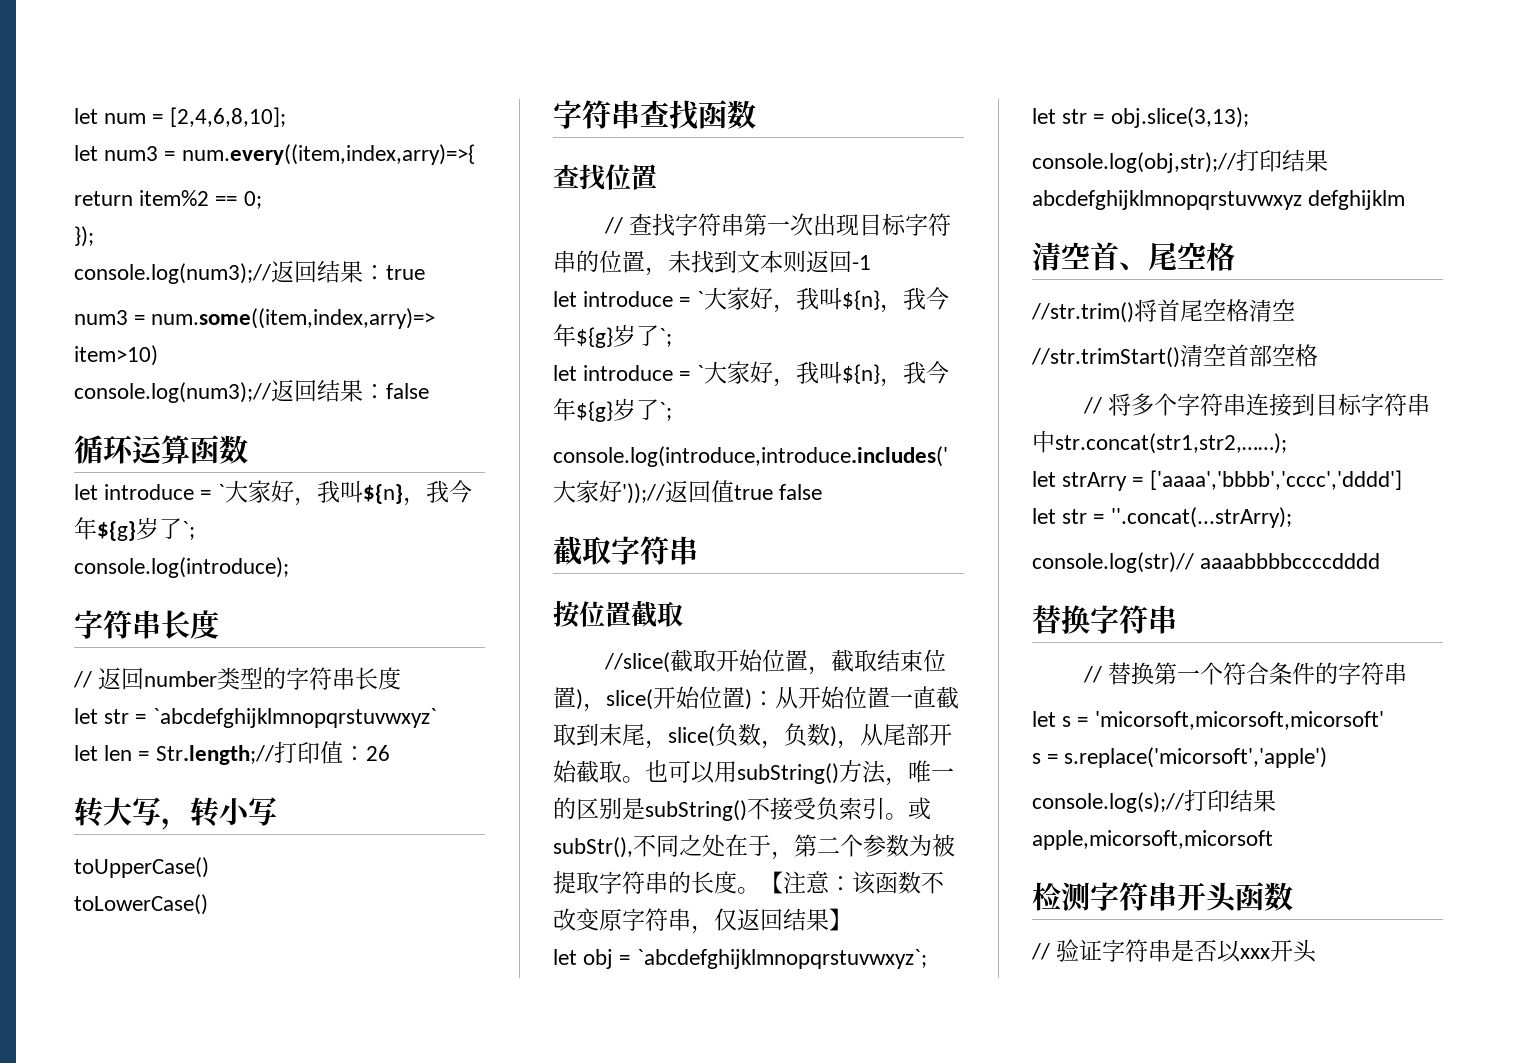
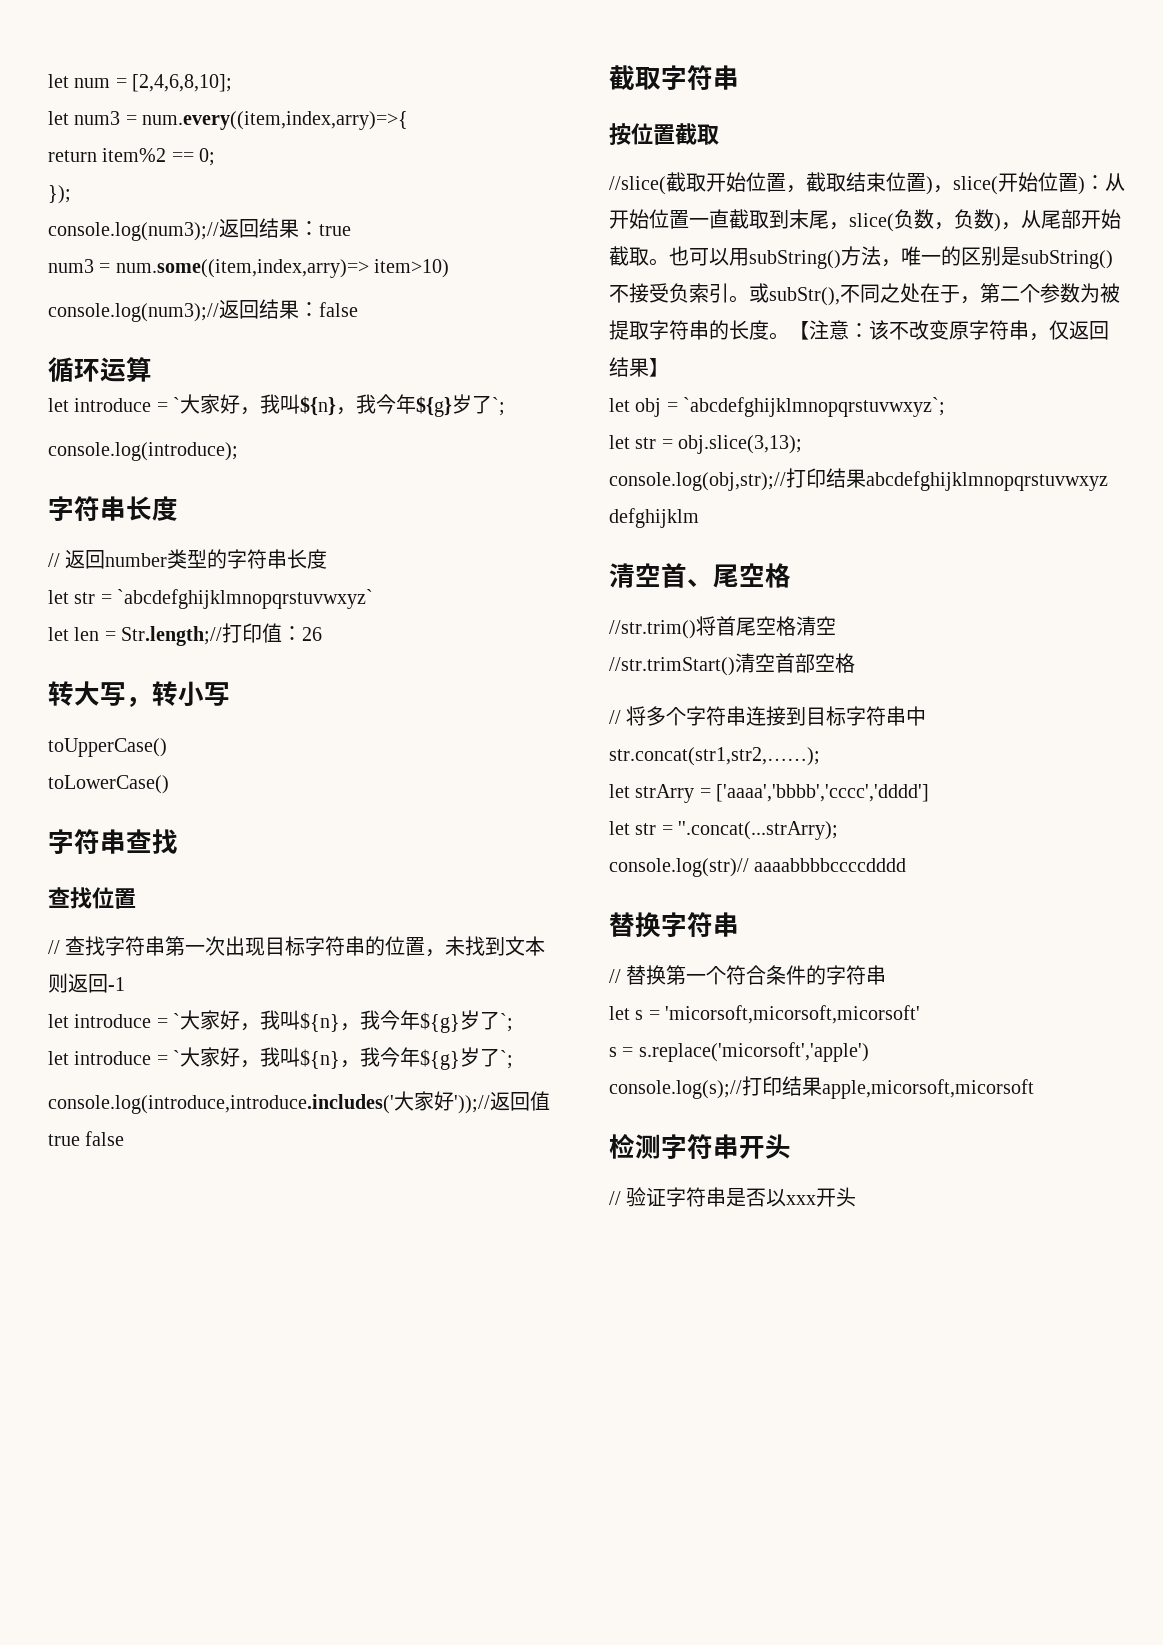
[190,435,248,464] 函数 -> (152, 369) none
[698,100,756,129] 函数 -> (178, 841) none
[875,871,921,894] 函数 -> (889, 330) none
[1235,882,1293,911] 函数 -> (791, 1146) none

